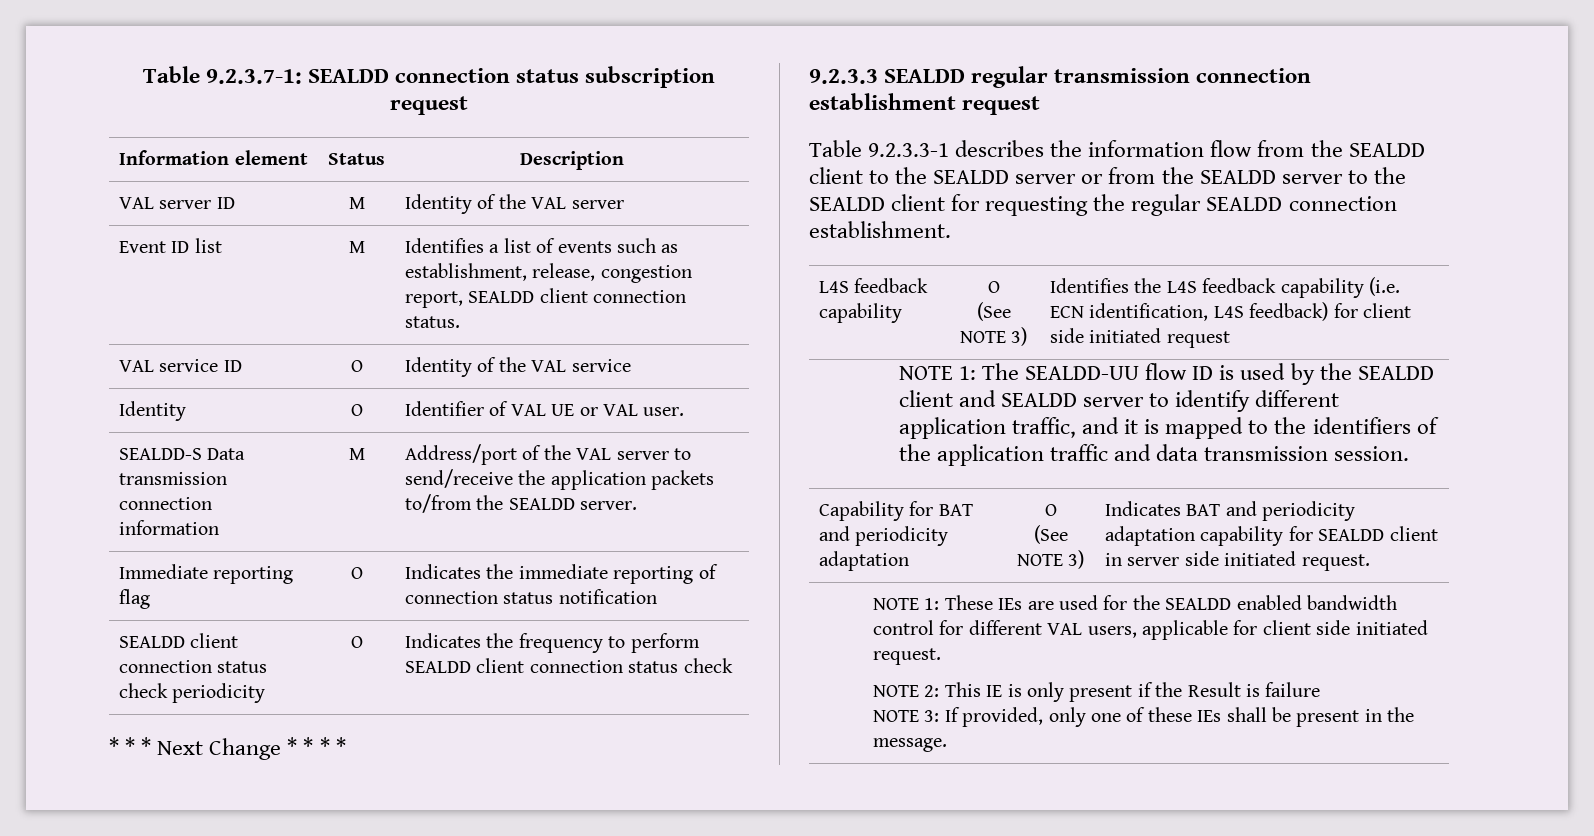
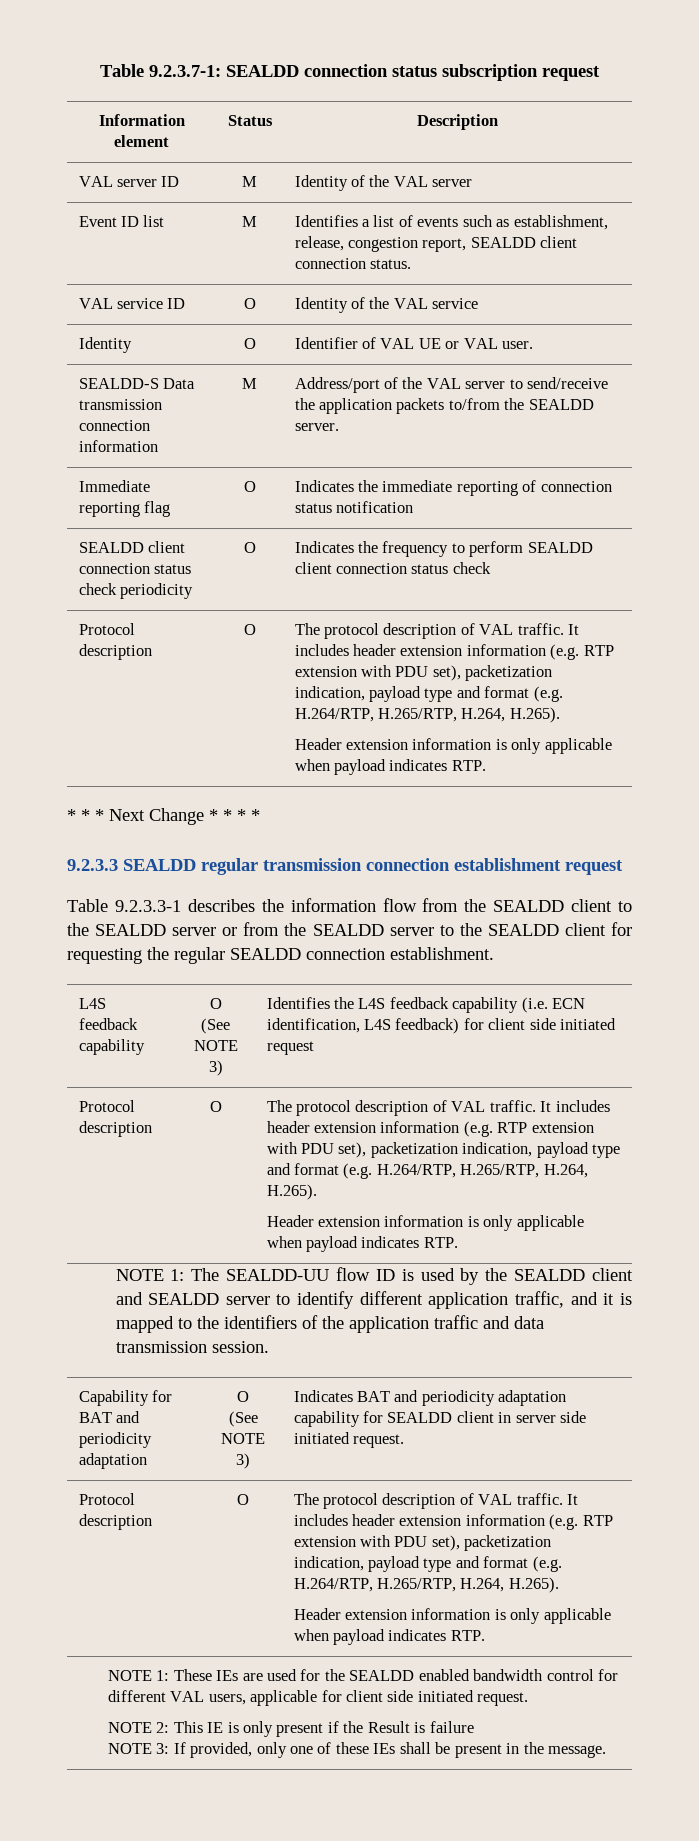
(733, 665) none -> [78,623,135,635] [78,644,152,660] [243,624,256,635] [294,623,580,639] [294,644,614,660] [294,665,553,681] [294,686,563,702] [294,707,560,723] [294,738,612,754] [294,759,486,775] // Protocol description | O | The protocol description of VAL traffic. It includes header extension information (e.g. RTP extension with PDU set), packetization indication, payload type and format (e.g. H.264/RTP, H.265/RTP, H.264, H.265). // Header extension information is only applicable when payload indicates RTP.
(1230, 339) none -> [78,1100,135,1112] [78,1121,152,1137] [209,1101,222,1112] [266,1100,610,1116] [266,1121,594,1137] [266,1142,621,1158] [266,1163,588,1179] [266,1184,317,1200] [266,1215,584,1231] [266,1236,458,1252] // Protocol description | O | The protocol description of VAL traffic. It includes header extension information (e.g. RTP extension with PDU set), packetization indication, payload type and format (e.g. H.264/RTP, H.265/RTP, H.264, H.265). // Header extension information is only applicable when payload indicates RTP.
(1370, 562) none -> [78,1493,135,1505] [78,1514,152,1530] [237,1494,249,1505] [293,1493,579,1509] [293,1514,613,1530] [293,1535,552,1551] [293,1556,562,1572] [293,1577,559,1593] [293,1608,611,1624] [293,1629,485,1645] // Protocol description | O | The protocol description of VAL traffic. It includes header extension information (e.g. RTP extension with PDU set), packetization indication, payload type and format (e.g. H.264/RTP, H.265/RTP, H.264, H.265). // Header extension information is only applicable when payload indicates RTP.

